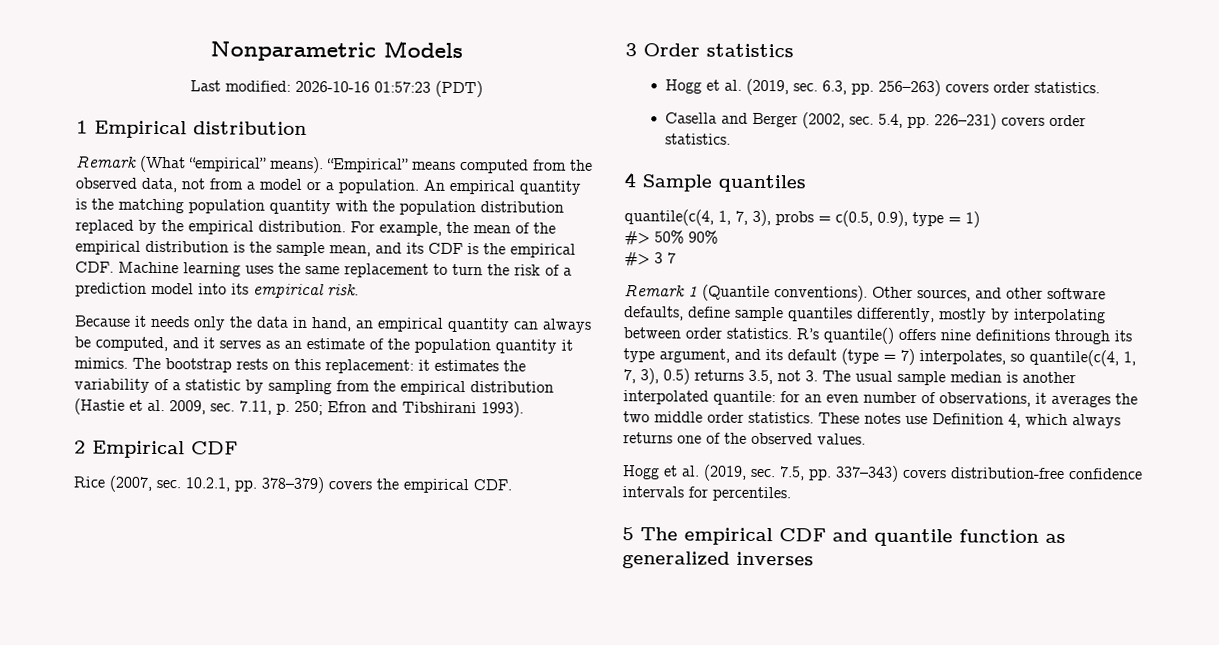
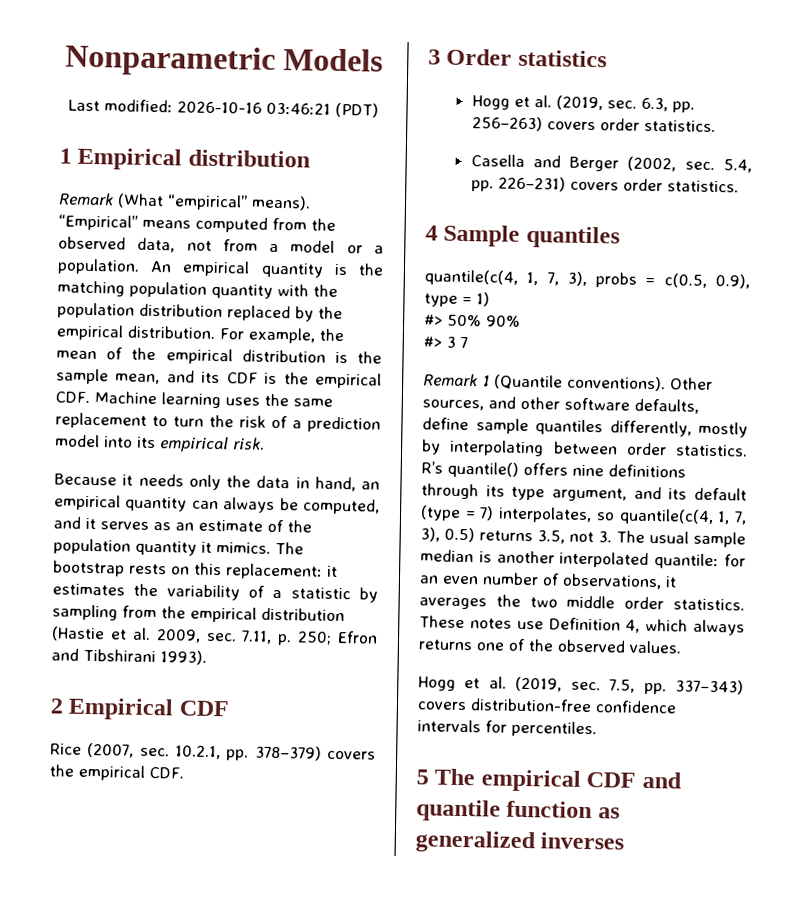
[374,81,431,93] 01:57:23 -> [265,102,331,115] 03:46:21

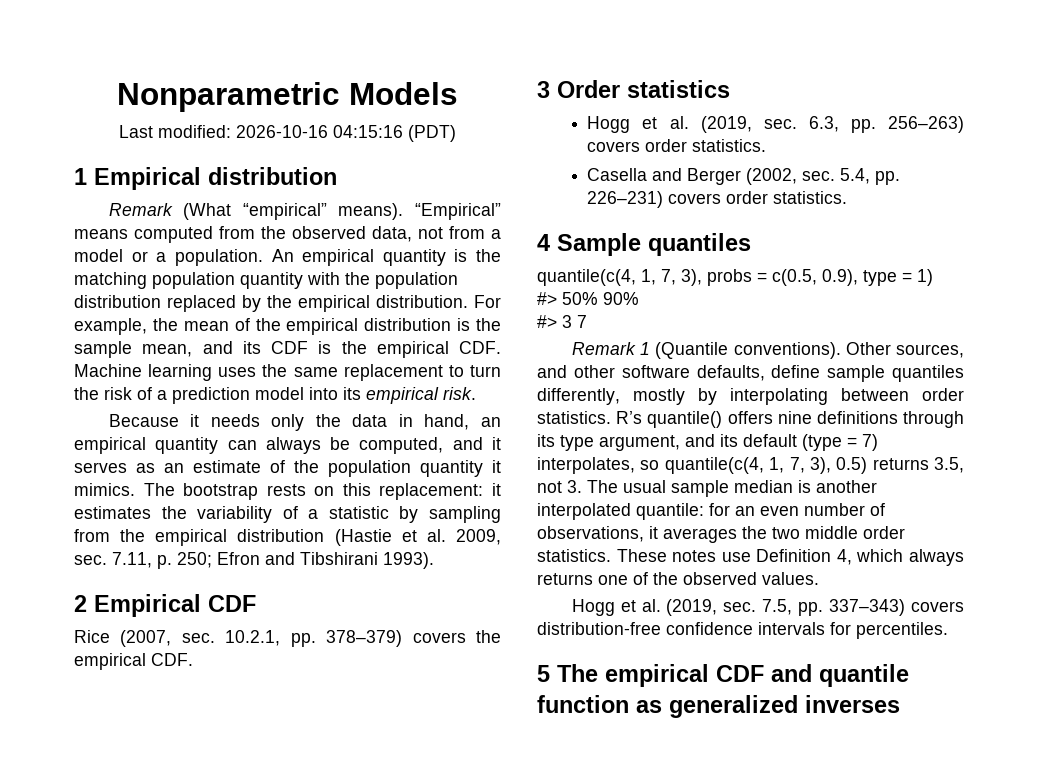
[265,102,331,115] 03:46:21 -> [333,125,403,138] 04:15:16

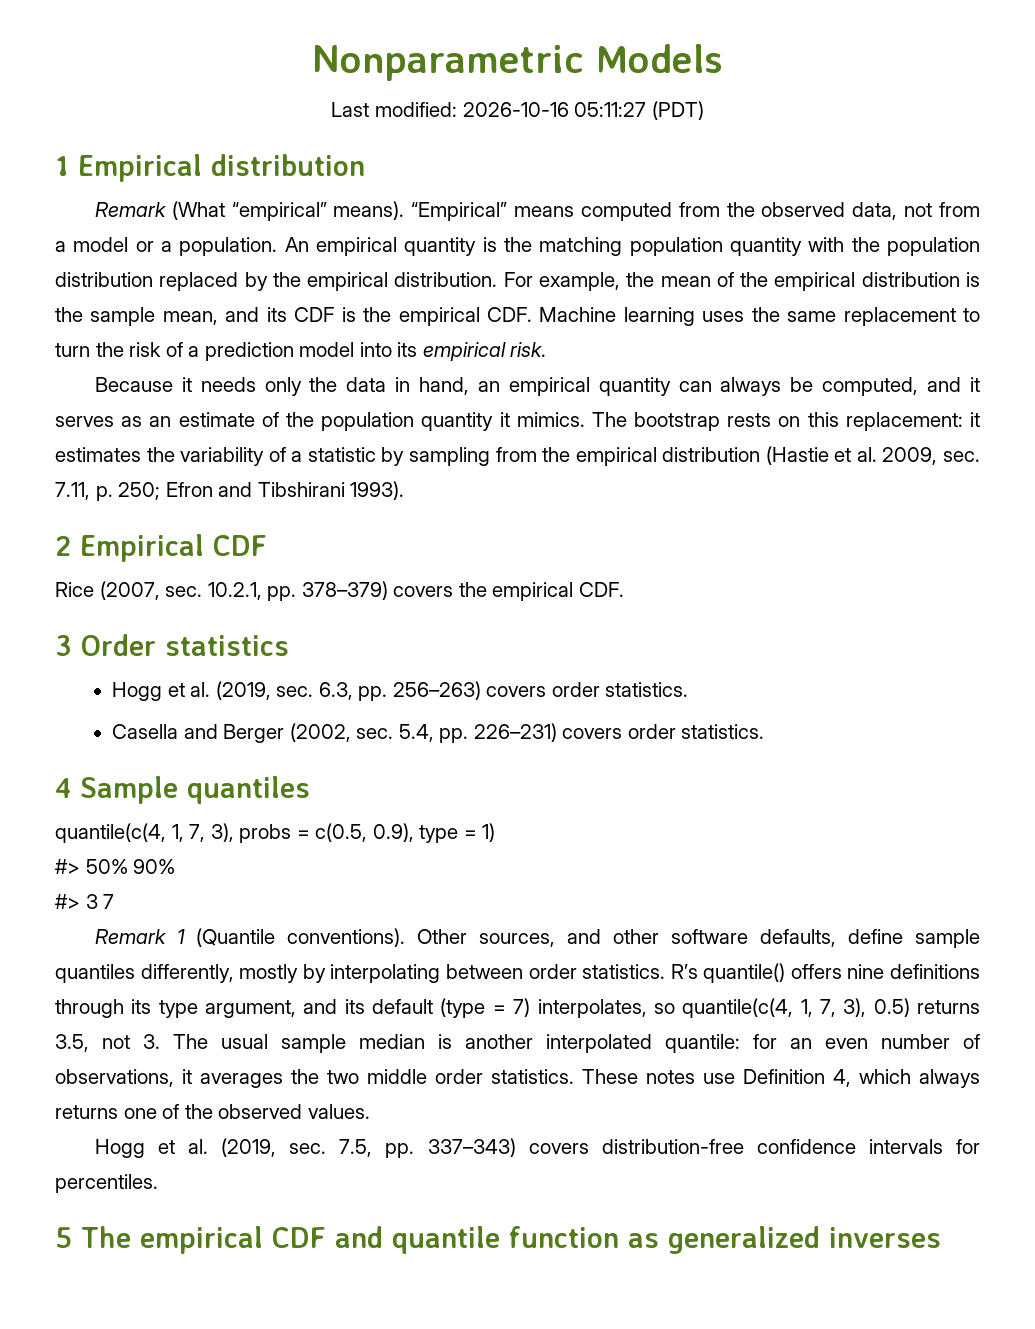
[333,125,403,138] 04:15:16 -> [574,102,647,117] 05:11:27

